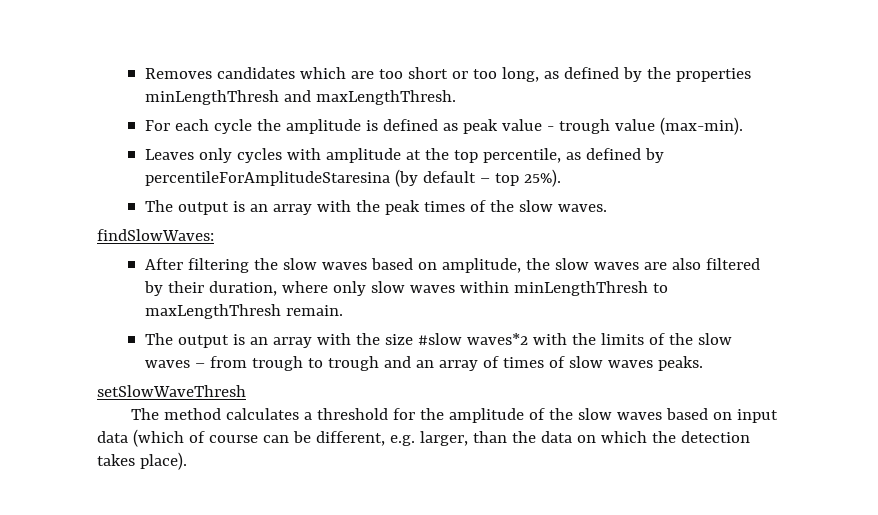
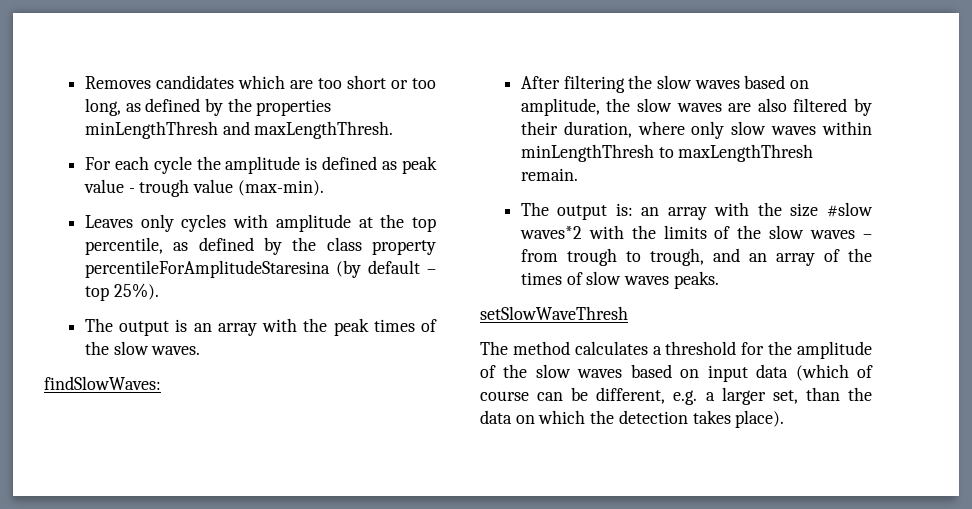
(664, 155) none -> [292,237,436,255] the class property
[232,334,245,345] is -> [615,203,633,216] is:
[327,356,379,371] trough -> [649,248,704,266] trough,
(499, 362) none -> [848,248,872,262] the
[419,431,468,446] larger, -> [705,387,798,405] a larger set,

